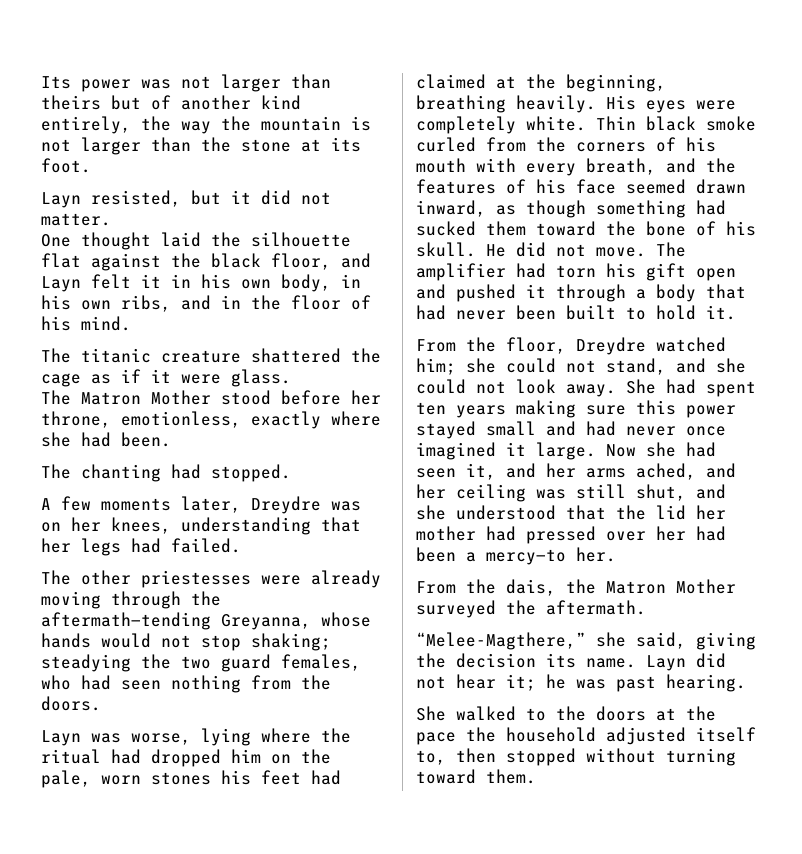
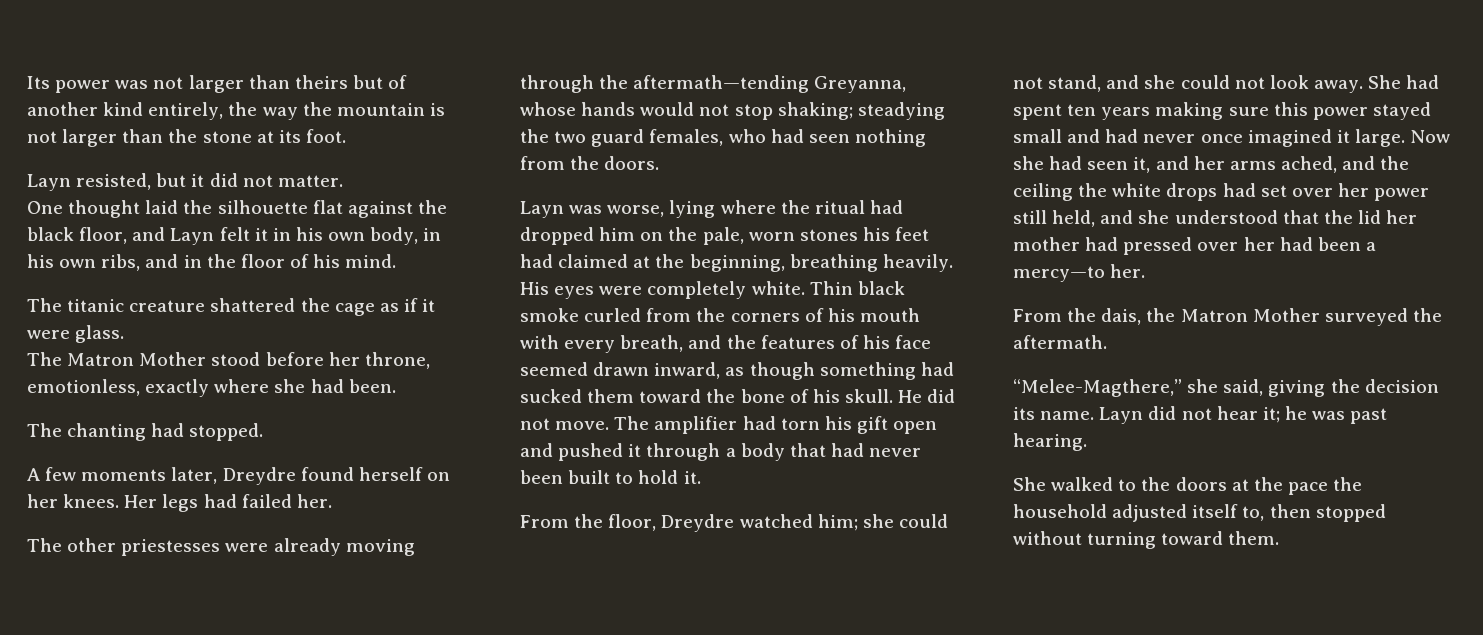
[331,501,361,511] [41,517,361,535] [41,538,241,556] was on her knees, understanding that her legs had failed. -> [300,467,450,481] [27,494,332,512] found herself on her knees. Her legs had failed her.
[416,484,686,502] her ceiling was still shut, -> [1380,156,1410,170] [1013,183,1430,201] [1013,210,1096,227] the ceiling the white drops had set over her power still held,

